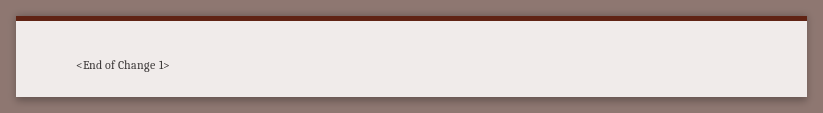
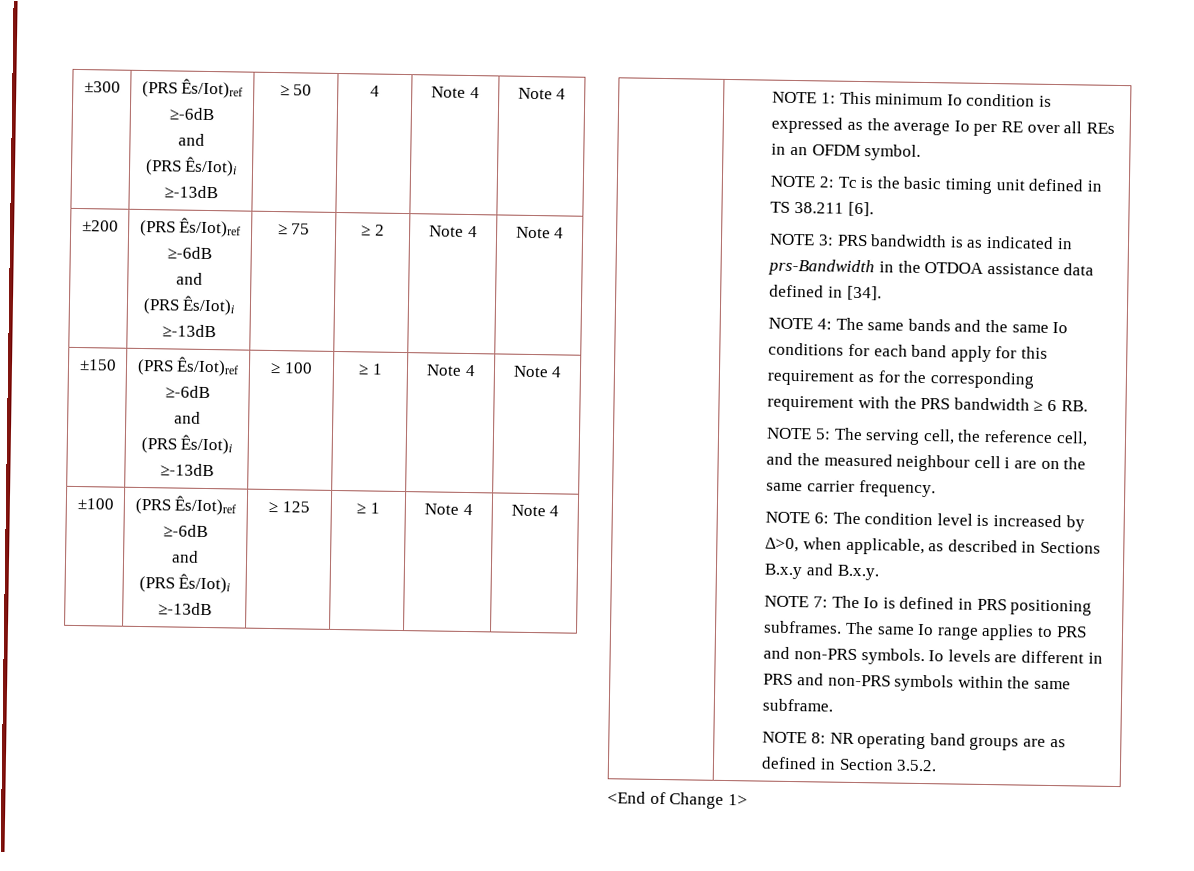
(76, 64) none -> [83,81,121,93] [141,78,244,99] [169,107,214,121] [178,133,205,146] [144,156,238,177] [163,185,218,199] [279,84,313,96] [370,85,380,97] [431,86,480,99] [517,87,567,100] [81,220,119,232] [139,217,242,238] [167,246,212,260] [176,272,203,285] [142,295,236,316] [161,324,216,338] [277,223,311,235] [361,224,385,236] [429,225,478,238] [515,226,565,239] [78,359,117,371] [136,356,240,377] [165,385,210,399] [174,411,201,424] [140,434,233,455] [159,463,214,477] [270,362,313,374] [358,363,383,375] [426,364,476,377] [512,365,563,378] [76,498,114,510] [134,495,238,516] [163,524,208,538] [171,550,199,563] [138,573,231,594] [157,602,212,616] [268,501,310,513] [356,502,380,514] [424,503,473,516] [510,504,560,517] [772,91,1052,107] [771,116,1115,137] [771,143,922,161] [770,175,1102,195] [770,201,874,217] [769,233,1073,250] [768,258,1095,277] [769,284,882,301] [768,317,1069,334] [768,342,1048,363] [767,369,1035,389] [767,395,1088,412] [766,427,1088,447] [766,452,1087,472] [766,480,936,498] [765,511,1085,532] [765,536,1101,556] [764,563,880,581] [764,595,1093,616] [763,620,1087,641] [763,646,1103,666] [763,673,1071,692] [762,698,834,712] [762,731,1066,751] [761,756,938,772] ±300 | (PRS Ês/Iot)ref ≥-6dB // and // (PRS Ês/Iot)i ≥-13dB | ≥ 50 | 4 | Note 4 | Note 4 // ±200 | (PRS Ês/Iot)ref ≥-6dB // and // (PRS Ês/Iot)i ≥-13dB | ≥ 75 | ≥ 2 | Note 4 | Note 4 // ±150 | (PRS Ês/Iot)ref ≥-6dB // and // (PRS Ês/Iot)i ≥-13dB | ≥ 100 | ≥ 1 | Note 4 | Note 4 // ±100 | (PRS Ês/Iot)ref ≥-6dB // and // (PRS Ês/Iot)i ≥-13dB | ≥ 125 | ≥ 1 | Note 4 | Note 4 // | NOTE 1: This minimum Io condition is expressed as the average Io per RE over all REs in an OFDM symbol. // NOTE 2: Tc is the basic timing unit defined in TS 38.211 [6]. // NOTE 3: PRS bandwidth is as indicated in prs-Bandwidth in the OTDOA assistance data defined in [34]. // NOTE 4: The same bands and the same Io conditions for each band apply for this requirement as for the corresponding requirement with the PRS bandwidth ≥ 6 RB. // NOTE 5: The serving cell, the reference cell, and the measured neighbour cell i are on the same carrier frequency. // NOTE 6: The condition level is increased by ∆>0, when applicable, as described in Sections B.x.y and B.x.y. // NOTE 7: The Io is defined in PRS positioning subframes. The same Io range applies to PRS and non-PRS symbols. Io levels are different in PRS and non-PRS symbols within the same subframe. // NOTE 8: NR operating band groups are as defined in Section 3.5.2. //

